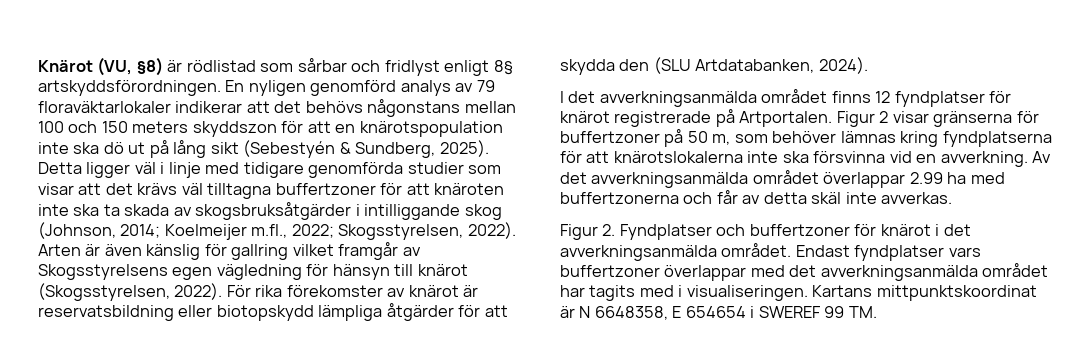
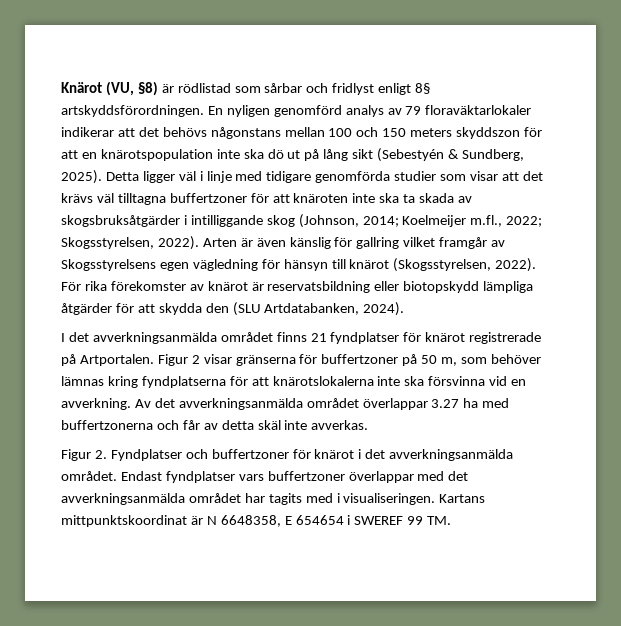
[875,91,891,103] 12 -> [310,333,327,342] 21
[909,172,943,184] 2.99 -> [431,399,460,408] 3.27

